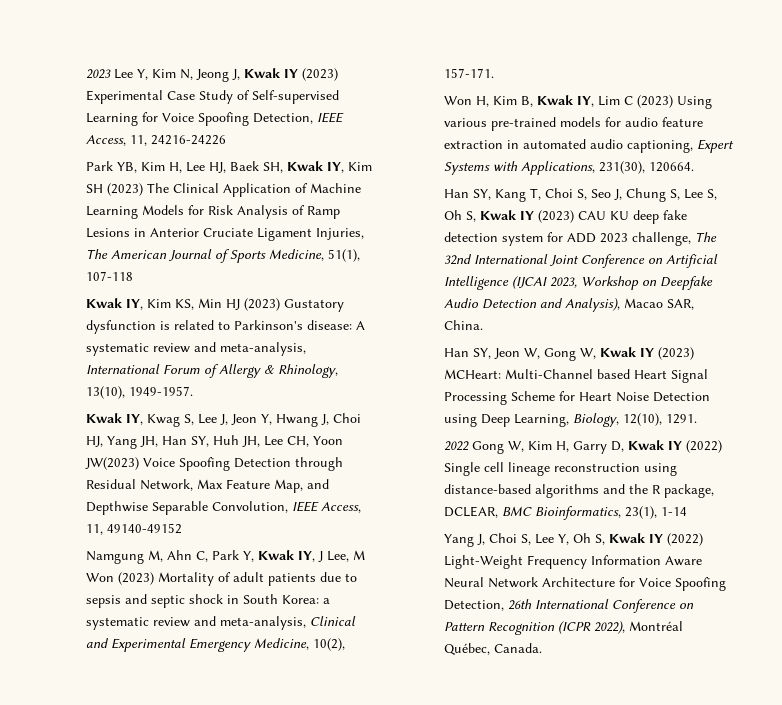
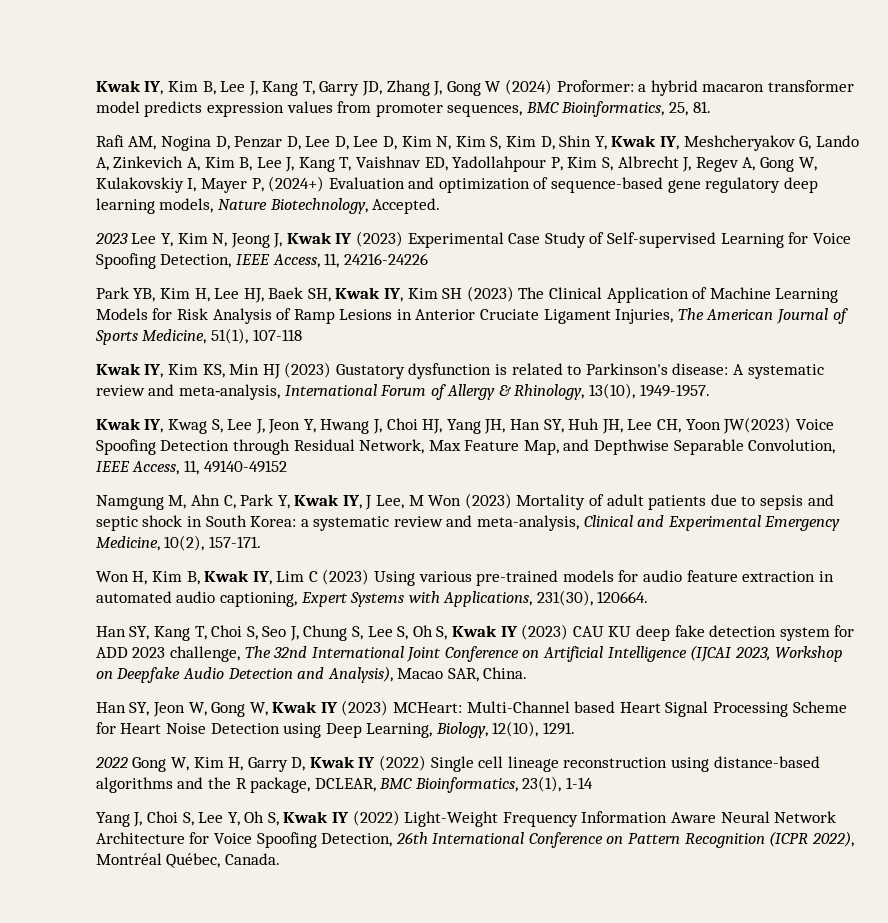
(85, 74) none -> [95,79,854,96] [95,101,711,117] [95,135,859,151] [95,156,817,172] [95,176,818,193] [95,198,441,214] Kwak IY, Kim B, Lee J, Kang T, Garry JD, Zhang J, Gong W (2024) Proformer: a hybrid macaron transformer model predicts expression values from promoter sequences, BMC Bioinformatics, 25, 81. // Rafi AM, Nogina D, Penzar D, Lee D, Lee D, Kim N, Kim S, Kim D, Shin Y, Kwak IY, Meshcheryakov G, Lando A, Zinkevich A, Kim B, Lee J, Kang T, Vaishnav ED, Yadollahpour P, Kim S, Albrecht J, Regev A, Gong W, Kulakovskiy I, Mayer P, (2024+) Evaluation and optimization of sequence-based gene regulatory deep learning models, Nature Biotechnology, Accepted. //

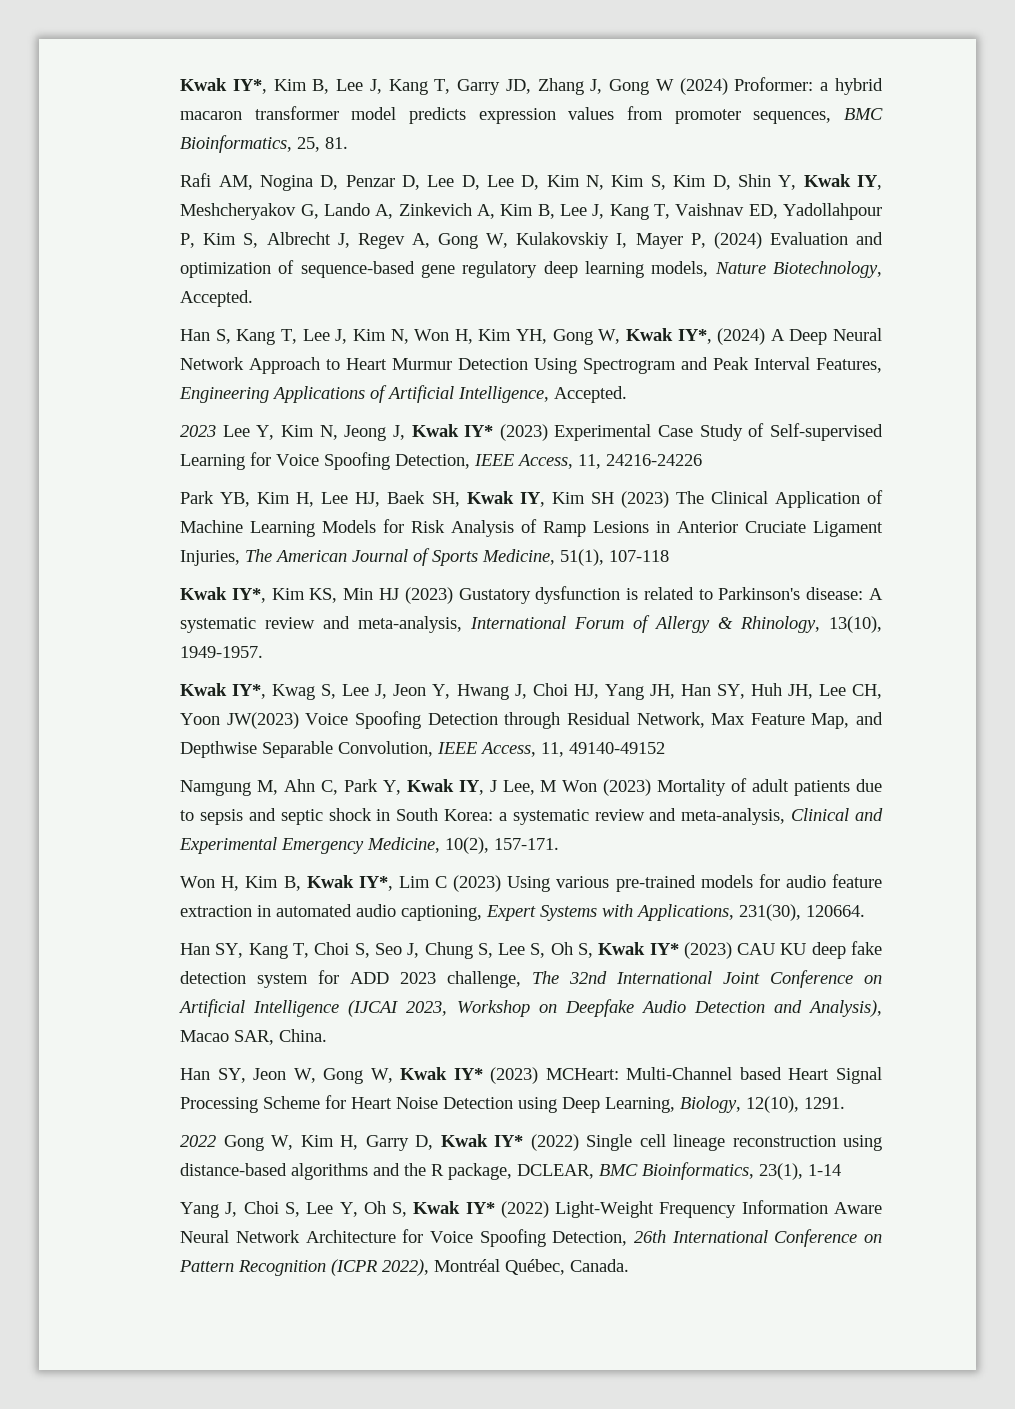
[95,80,164,95] Kwak IY, -> [180,78,267,94] Kwak IY*,
[268,176,325,192] (2024+) -> [713,232,762,249] (2024)
(441, 206) none -> [180,328,882,345] [180,357,882,374] [179,385,628,403] // Han S, Kang T, Lee J, Kim N, Won H, Kim YH, Gong W, Kwak IY*, (2024) A Deep Neural Network Approach to Heart Murmur Detection Using Spectrogram and Peak Interval Features, Engineering Applications of Artificial Intelligence, Accepted.
[335,233,353,244] IY -> [464,425,494,437] IY*
[144,364,164,378] IY, -> [231,588,266,603] IY*,
[144,419,164,433] IY, -> [232,684,267,699] IY*,
[252,571,272,585] IY, -> [358,876,393,891] IY*,
[500,626,518,637] IY -> [649,943,679,955] IY*
[320,702,338,713] IY -> [453,1068,483,1080] IY*
[358,757,376,768] IY -> [494,1135,524,1147] IY*
[332,812,350,823] IY -> [465,1202,495,1214] IY*

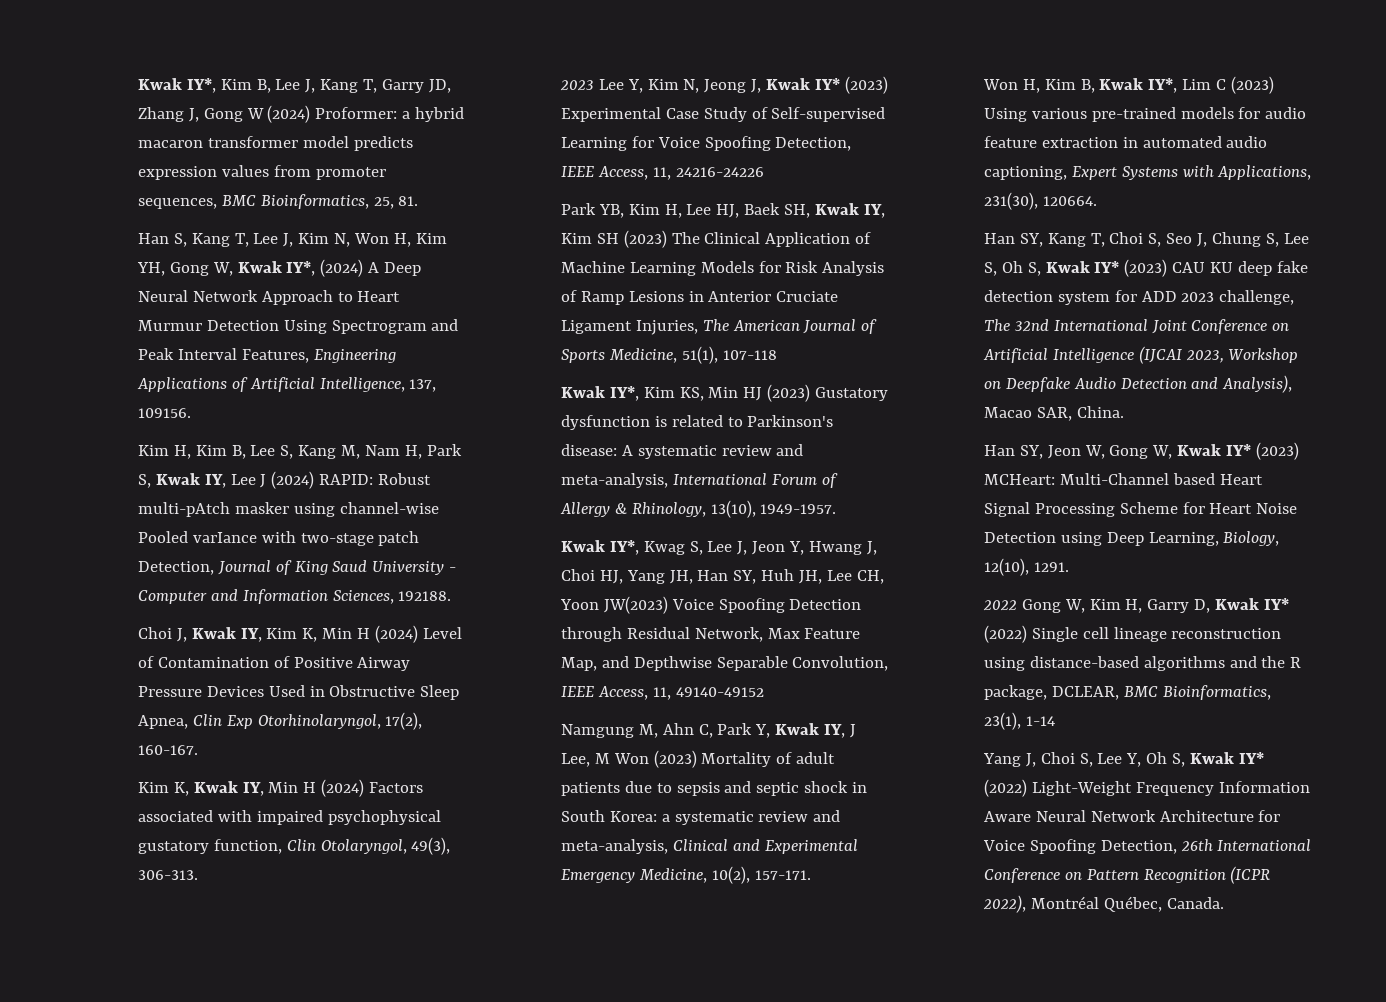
[180,173,883,191] [180,203,882,220] [180,232,883,249] [180,260,883,278] [180,290,254,307] // Rafi AM, Nogina D, Penzar D, Lee D, Lee D, Kim N, Kim S, Kim D, Shin Y, Kwak IY, Meshcheryakov G, Lando A, Zinkevich A, Kim B, Lee J, Kang T, Vaishnav ED, Yadollahpour P, Kim S, Albrecht J, Regev A, Gong W, Kulakovskiy I, Mayer P, (2024) Evaluation and optimization of sequence-based gene regulatory deep learning models, Nature Biotechnology, Accepted. -> (419, 201) none
[554,386,628,403] Accepted. -> [409,379,437,392] [137,408,191,418] [137,444,463,459] [137,471,432,489] [137,502,439,517] [137,531,420,546] [137,560,457,575] [137,589,452,604] [137,625,463,643] [137,656,411,671] [137,685,460,700] [137,712,423,730] [137,745,198,755] [137,779,424,797] [137,810,441,825] [137,837,451,855] [137,870,198,880] 137, 109156. // Kim H, Kim B, Lee S, Kang M, Nam H, Park S, Kwak IY, Lee J (2024) RAPID: Robust multi-pAtch masker using channel-wise Pooled varIance with two-stage patch Detection, Journal of King Saud University - Computer and Information Sciences, 192188. // Choi J, Kwak IY, Kim K, Min H (2024) Level of Contamination of Positive Airway Pressure Devices Used in Obstructive Sleep Apnea, Clin Exp Otorhinolaryngol, 17(2), 160-167. // Kim K, Kwak IY, Min H (2024) Factors associated with impaired psychophysical gustatory function, Clin Otolaryngol, 49(3), 306-313.

